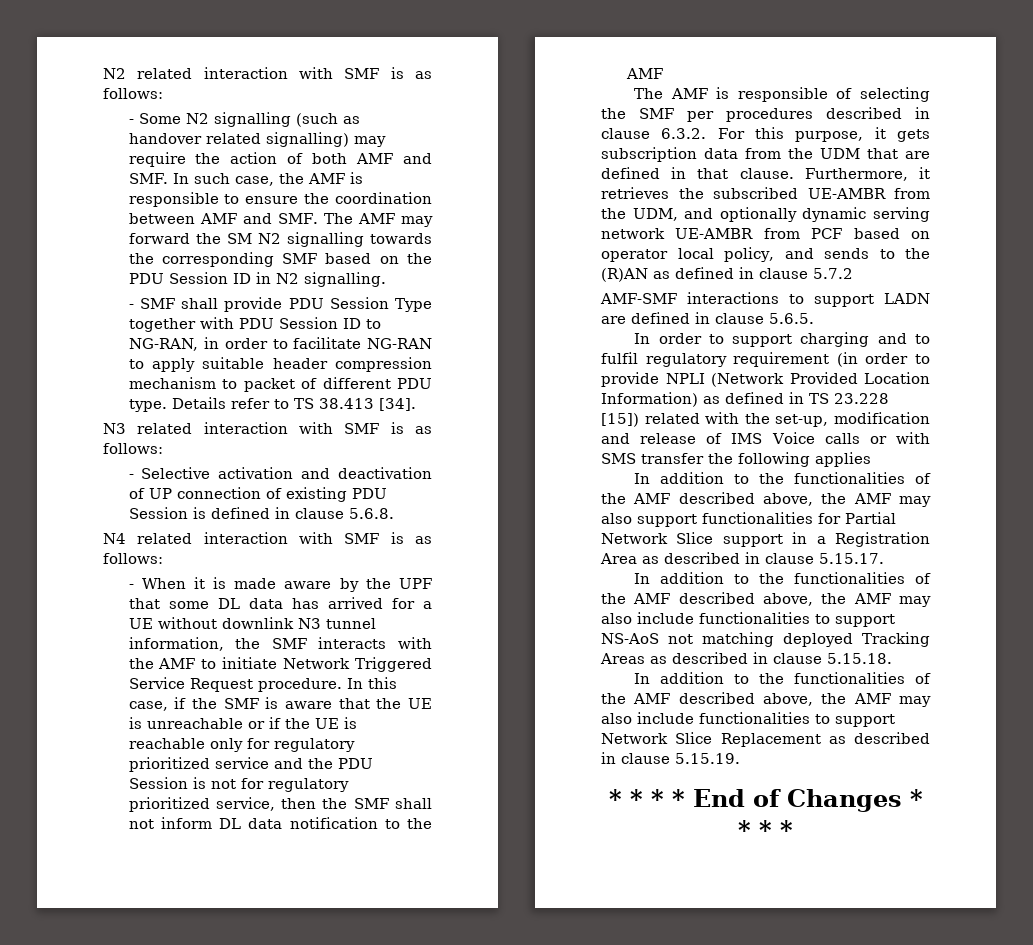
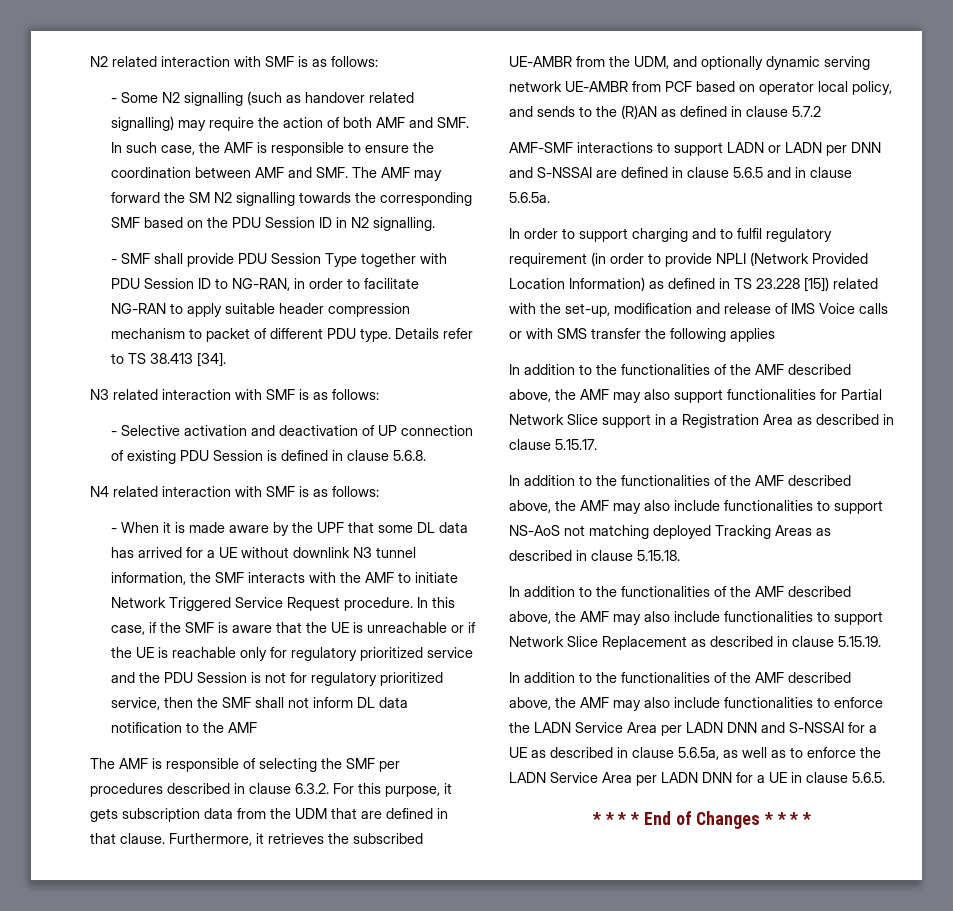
[601,312,814,324] are defined in clause 5.6.5. -> [768,142,881,156] [509,167,852,178] [509,192,550,203] or LADN per DNN and S-NSSAI are defined in clause 5.6.5 and in clause 5.6.5a.
(740, 758) none -> [509,672,851,683] [509,697,883,711] [509,722,877,736] [509,747,881,760] [509,772,885,786] // In addition to the functionalities of the AMF described above, the AMF may also include functionalities to enforce the LADN Service Area per LADN DNN and S-NSSAI for a UE as described in clause 5.6.5a, as well as to enforce the LADN Service Area per LADN DNN for a UE in clause 5.6.5.

